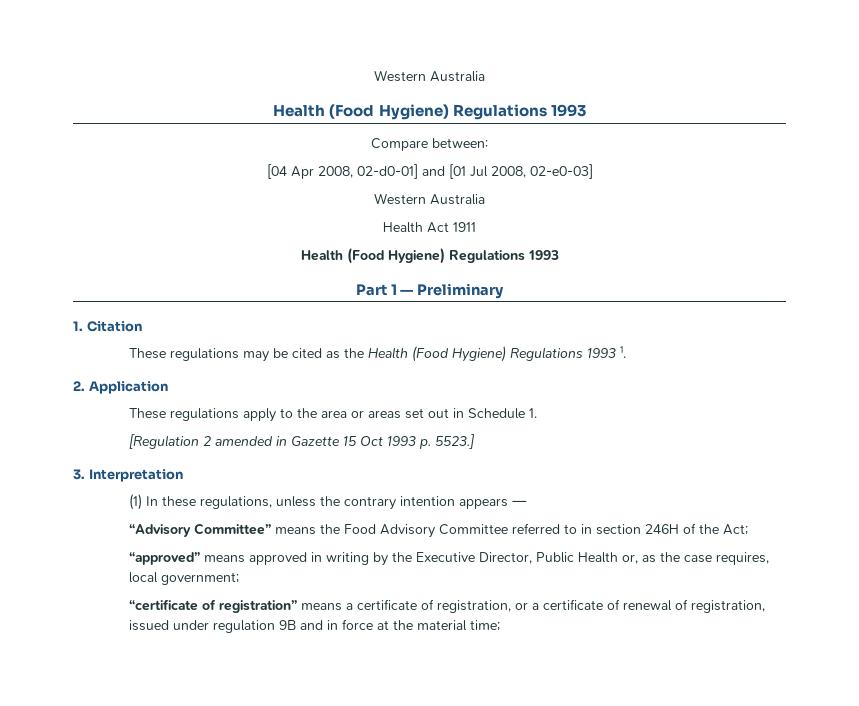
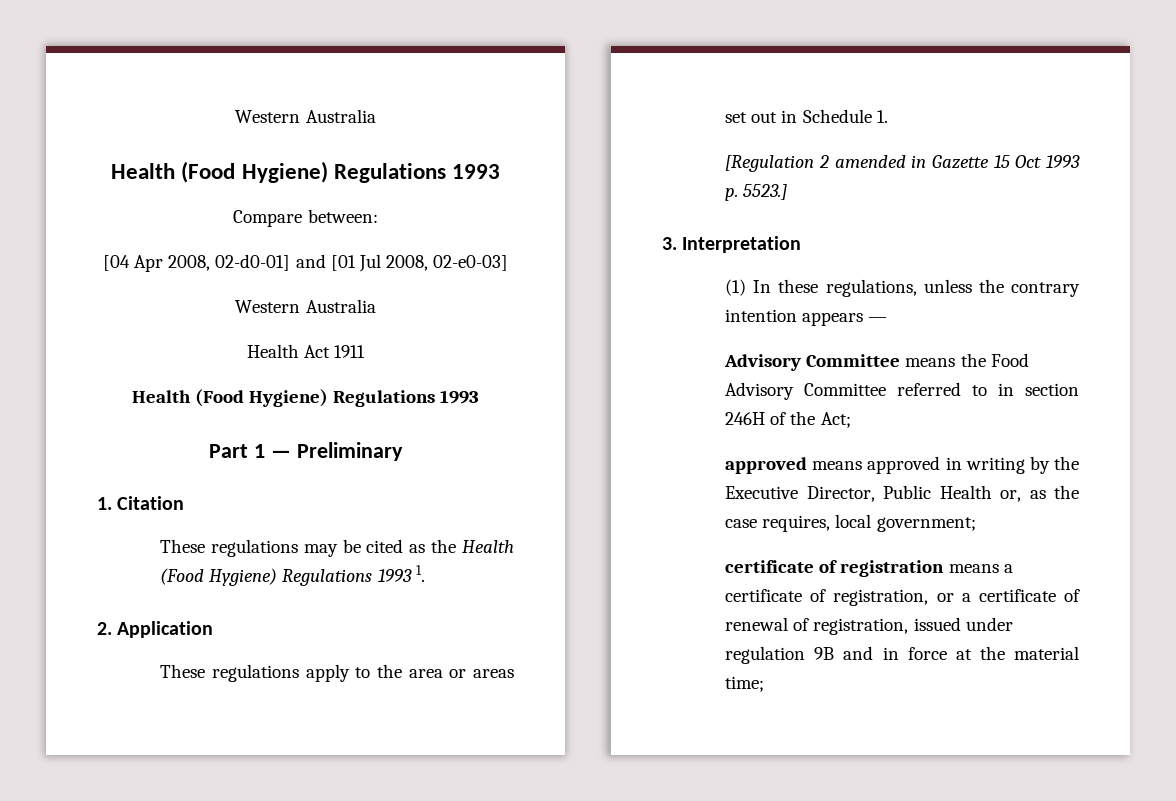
[128,523,271,537] “Advisory Committee” -> [724,354,901,371] Advisory Committee
[128,551,200,565] “approved” -> [725,457,808,474] approved
[128,599,297,613] “certificate of registration” -> [725,560,945,577] certificate of registration

